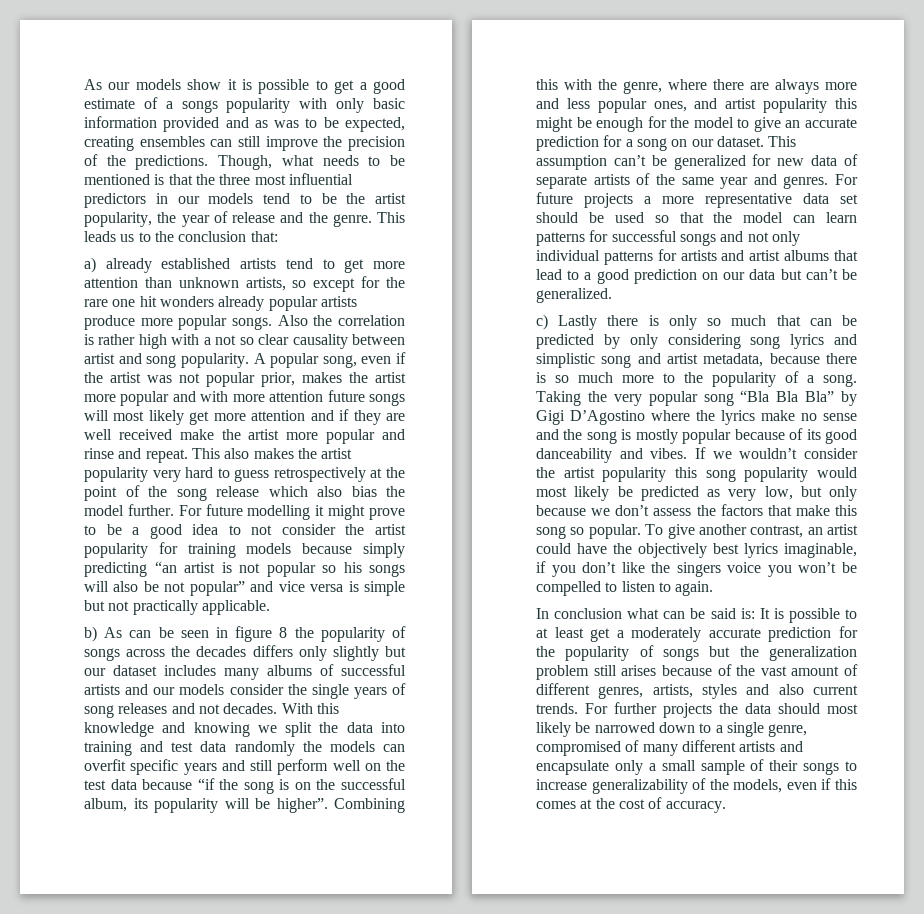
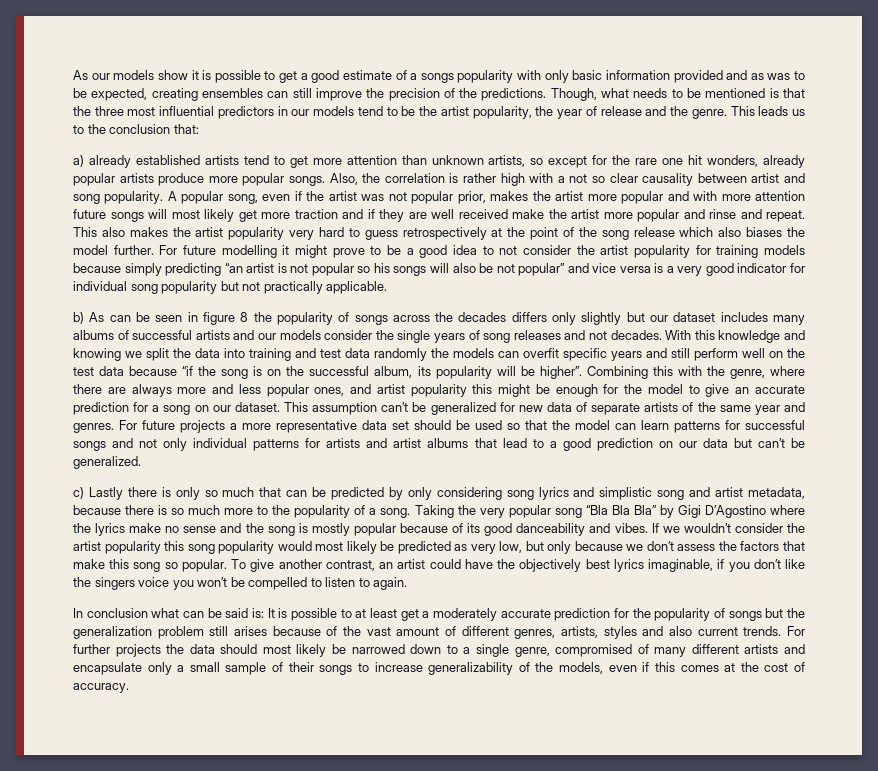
[159,296,214,307] wonders -> [707,155,759,167] wonders,
[277,315,308,326] Also -> [329,173,358,185] Also,
[251,410,306,421] attention -> [294,209,338,219] traction
[351,486,377,497] bias -> [746,227,783,237] biases
[364,581,406,596] simple -> [666,263,805,276] [73,281,218,294] a very good indicator for individual song popularity

